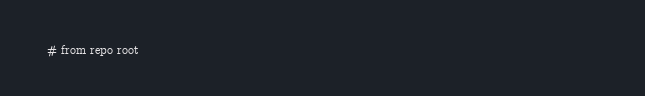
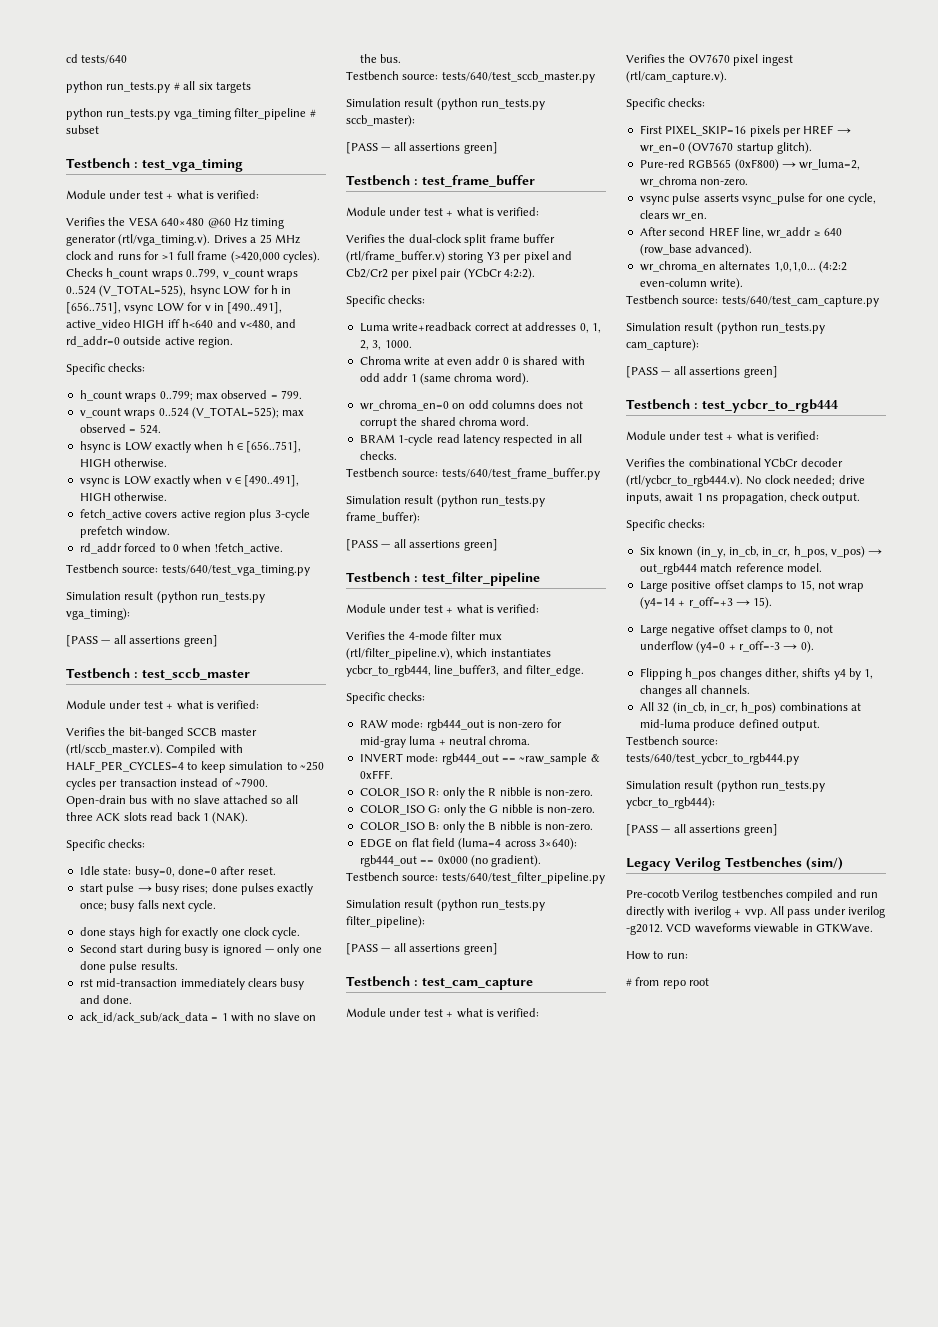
(47, 51) none -> [66,54,128,64] [66,81,251,93] [66,108,316,120] [66,125,99,134] [66,158,243,172] [66,190,260,200] [66,217,285,229] [66,234,300,246] [66,251,320,263] [66,268,298,280] [66,285,292,297] [66,302,283,314] [66,319,297,330] [66,336,234,348] [66,363,146,375] [79,390,302,402] [79,407,305,419] [79,424,161,434] [79,441,302,453] [79,458,168,468] [79,475,300,487] [79,492,168,502] [79,509,310,521] [79,526,171,538] [79,543,283,554] [66,564,310,576] [66,591,266,603] [66,608,130,620] [66,635,218,647] [66,668,250,680] [66,700,260,710] [66,727,257,739] [66,744,243,756] [66,761,324,773] [66,778,268,790] [66,795,298,807] [66,812,249,824] [66,839,146,851] [79,866,276,878] [79,883,314,895] [79,900,217,912] [79,927,301,939] [79,944,322,956] [79,961,178,973] [79,978,305,990] [79,995,133,1004] [79,1012,316,1023] [359,54,402,63] [346,71,595,83] [346,98,546,110] [346,115,415,127] [346,142,498,154] [346,175,535,187] [346,207,540,217] [346,234,555,246] [346,251,572,263] [346,268,535,280] [346,295,426,307] [359,322,601,333] [359,340,412,350] [359,356,585,366] [359,373,529,385] [359,400,583,411] [359,417,530,429] [359,434,582,446] [359,451,397,460] [346,468,600,480] [346,495,546,507] [346,512,420,524] [346,539,498,551] [346,572,540,586] [346,604,540,614] [346,631,502,640] [346,648,551,660] [346,665,585,677] [346,692,426,704] [359,719,562,731] [359,736,531,748] [359,753,600,765] [359,770,393,779] [359,787,594,799] [359,804,596,816] [359,821,594,833] [359,838,577,850] [359,855,542,867] [346,872,605,884] [346,899,546,911] [346,916,425,928] [346,943,498,955] [346,976,533,990] [346,1008,540,1018] [626,54,793,66] [626,71,727,83] [626,98,706,110] [639,125,851,137] [639,142,812,154] [639,159,861,171] [639,176,749,187] [639,193,876,205] [639,210,708,221] [639,227,842,238] [639,244,753,256] [639,261,847,273] [639,278,744,290] [626,295,879,307] [626,322,826,334] [626,339,699,351] [626,366,778,378] [626,399,838,413] [626,431,820,441] [626,458,843,467] [626,475,865,487] [626,492,861,504] [626,519,706,531] [639,546,883,558] [639,563,822,575] [639,580,865,592] [639,597,773,609] [639,624,833,636] [639,641,814,653] [639,668,874,680] [639,685,750,697] [639,702,861,714] [639,719,820,731] [626,736,719,745] [626,753,799,765] [626,780,826,792] [626,797,715,809] [626,824,778,836] [626,857,843,871] [626,889,878,901] [626,906,885,918] [626,923,873,935] [626,951,688,960] cd tests/640 // python run_tests.py # all six targets // python run_tests.py vga_timing filter_pipeline # subset // Testbench : test_vga_timing // Module under test + what is verified: // Verifies the VESA 640×480 @60 Hz timing generator (rtl/vga_timing.v). Drives a 25 MHz clock and runs for >1 full frame (>420,000 cycles). Checks h_count wraps 0..799, v_count wraps 0..524 (V_TOTAL=525), hsync LOW for h in [656..751], vsync LOW for v in [490..491], active_video HIGH iff h<640 and v<480, and rd_addr=0 outside active region. // Specific checks: // h_count wraps 0..799; max observed = 799. // v_count wraps 0..524 (V_TOTAL=525); max observed = 524. // hsync is LOW exactly when h ∈ [656..751], HIGH otherwise. // vsync is LOW exactly when v ∈ [490..491], HIGH otherwise. // fetch_active covers active region plus 3-cycle prefetch window. // rd_addr forced to 0 when !fetch_active. // Testbench source: tests/640/test_vga_timing.py // Simulation result (python run_tests.py vga_timing): // [PASS — all assertions green] // Testbench : test_sccb_master // Module under test + what is verified: // Verifies the bit-banged SCCB master (rtl/sccb_master.v). Compiled with HALF_PER_CYCLES=4 to keep simulation to ~250 cycles per transaction instead of ~7900. Open-drain bus with no slave attached so all three ACK slots read back 1 (NAK). // Specific checks: // Idle state: busy=0, done=0 after reset. // start pulse → busy rises; done pulses exactly once; busy falls next cycle. // done stays high for exactly one clock cycle. // Second start during busy is ignored — only one done pulse results. // rst mid-transaction immediately clears busy and done. // ack_id/ack_sub/ack_data = 1 with no slave on the bus. // Testbench source: tests/640/test_sccb_master.py // Simulation result (python run_tests.py sccb_master): // [PASS — all assertions green] // Testbench : test_frame_buffer // Module under test + what is verified: // Verifies the dual-clock split frame buffer (rtl/frame_buffer.v) storing Y3 per pixel and Cb2/Cr2 per pixel pair (YCbCr 4:2:2). // Specific checks: // Luma write+readback correct at addresses 0, 1, 2, 3, 1000. // Chroma write at even addr 0 is shared with odd addr 1 (same chroma word). // wr_chroma_en=0 on odd columns does not corrupt the shared chroma word. // BRAM 1-cycle read latency respected in all checks. // Testbench source: tests/640/test_frame_buffer.py // Simulation result (python run_tests.py frame_buffer): // [PASS — all assertions green] // Testbench : test_filter_pipeline // Module under test + what is verified: // Verifies the 4-mode filter mux (rtl/filter_pipeline.v), which instantiates ycbcr_to_rgb444, line_buffer3, and filter_edge. // Specific checks: // RAW mode: rgb444_out is non-zero for mid-gray luma + neutral chroma. // INVERT mode: rgb444_out == ~raw_sample & 0xFFF. // COLOR_ISO R: only the R nibble is non-zero. // COLOR_ISO G: only the G nibble is non-zero. // COLOR_ISO B: only the B nibble is non-zero. // EDGE on flat field (luma=4 across 3×640): rgb444_out == 0x000 (no gradient). // Testbench source: tests/640/test_filter_pipeline.py // Simulation result (python run_tests.py filter_pipeline): // [PASS — all assertions green] // Testbench : test_cam_capture // Module under test + what is verified: // Verifies the OV7670 pixel ingest (rtl/cam_capture.v). // Specific checks: // First PIXEL_SKIP=16 pixels per HREF → wr_en=0 (OV7670 startup glitch). // Pure-red RGB565 (0xF800) → wr_luma=2, wr_chroma non-zero. // vsync pulse asserts vsync_pulse for one cycle, clears wr_en. // After second HREF line, wr_addr ≥ 640 (row_base advanced). // wr_chroma_en alternates 1,0,1,0... (4:2:2 even-column write). // Testbench source: tests/640/test_cam_capture.py // Simulation result (python run_tests.py cam_capture): // [PASS — all assertions green] // Testbench : test_ycbcr_to_rgb444 // Module under test + what is verified: // Verifies the combinational YCbCr decoder (rtl/ycbcr_to_rgb444.v). No clock needed; drive inputs, await 1 ns propagation, check output. // Specific checks: // Six known (in_y, in_cb, in_cr, h_pos, v_pos) → out_rgb444 match reference model. // Large positive offset clamps to 15, not wrap (y4=14 + r_off=+3 → 15). // Large negative offset clamps to 0, not underflow (y4=0 + r_off=-3 → 0). // Flipping h_pos changes dither, shifts y4 by 1, changes all channels. // All 32 (in_cb, in_cr, h_pos) combinations at mid-luma produce defined output. // Testbench source: tests/640/test_ycbcr_to_rgb444.py // Simulation result (python run_tests.py ycbcr_to_rgb444): // [PASS — all assertions green] // Legacy Verilog Testbenches (sim/) // Pre-cocotb Verilog testbenches compiled and run directly with iverilog + vvp. All pass under iverilog -g2012. VCD waveforms viewable in GTKWave. // How to run: //

